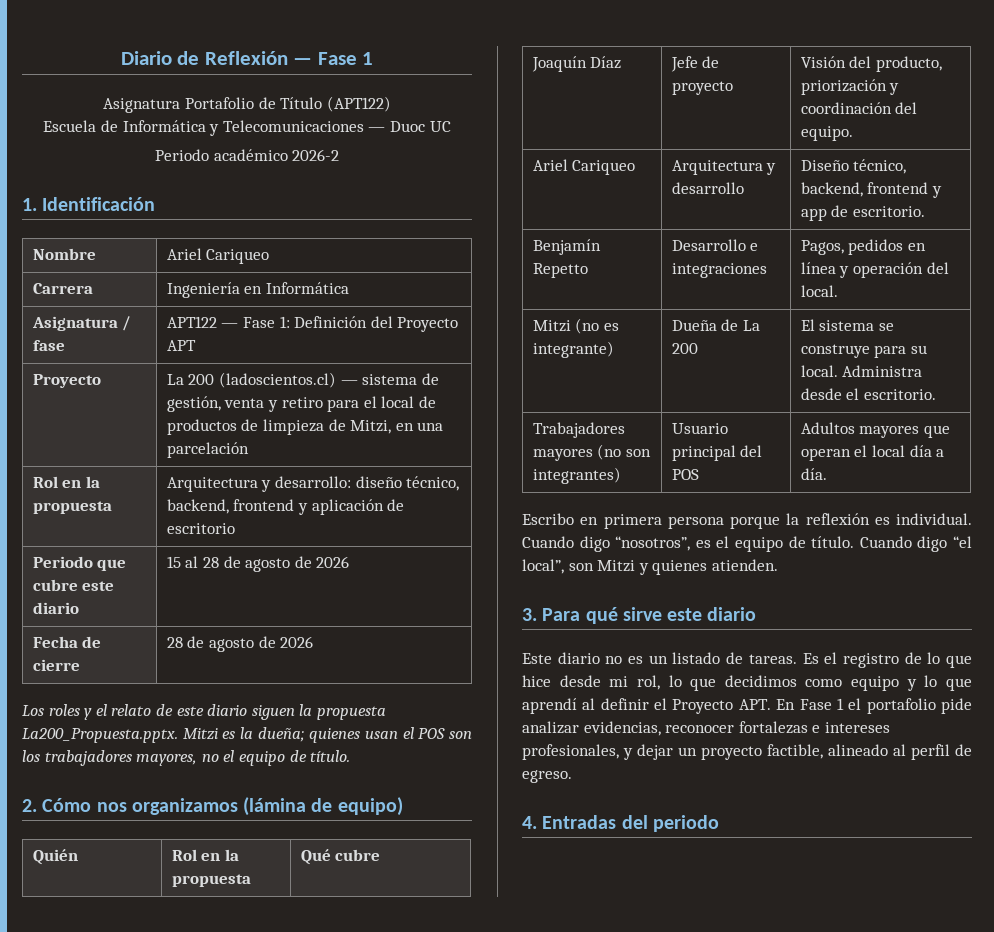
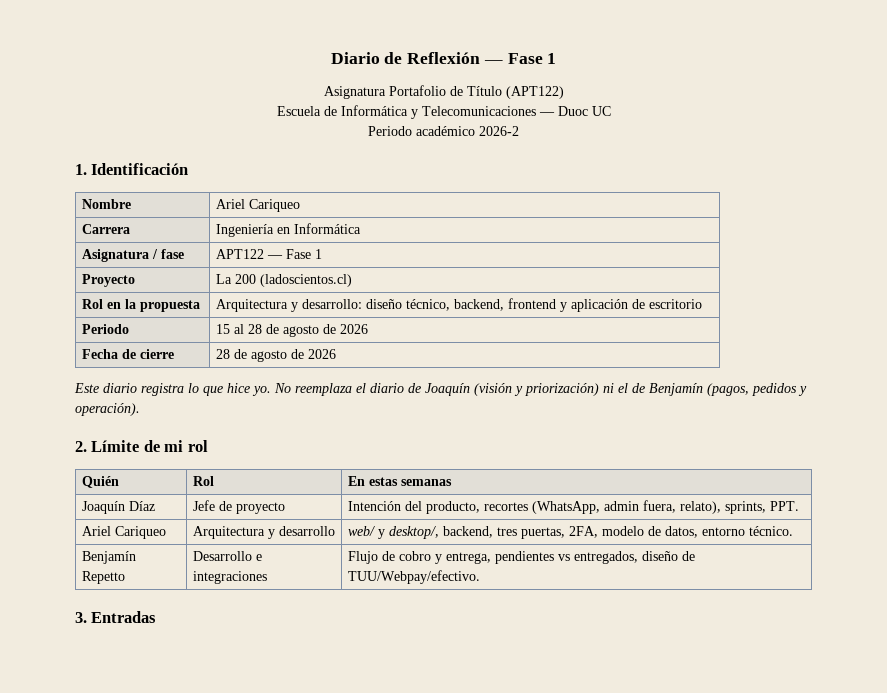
[279,316,459,332] [166,340,196,351] 1: Definición del Proyecto APT -> [314,249,322,259] 1
[340,373,439,385] [166,396,437,412] [166,419,444,435] [166,442,249,458] — sistema de gestión, venta y retiro para el local de productos de limpieza de Mitzi, en una parcelación -> (352, 280) none
[97,559,127,571] [32,579,115,591] [32,602,79,614] que cubre este diario -> (129, 329) none
[22,704,386,720] [22,727,473,743] [22,750,351,766] [22,797,403,816] [32,849,78,865] [171,849,240,861] [171,874,251,887] [300,849,381,865] Los roles y el relato de este diario siguen la propuesta La200_Propuesta.pptx. Mitzi es la dueña; quienes usan el POS son los trabajadores mayores, no el equipo de título. // 2. Cómo nos organizamos (lámina de equipo) // Quién | Rol en la propuesta | Qué cubre -> [74,383,807,396] [75,403,140,416] [75,440,208,452] [81,476,119,488] [192,476,214,486] [347,476,452,486] Este diario registra lo que hice yo. No reemplaza el diario de Joaquín (visión y priorización) ni el de Benjamín (pagos, pedidos y operación). // 2. Límite de mi rol // Quién | Rol | En estas semanas
[800,56,846,68] Visión -> [347,501,401,511] Intención
[800,79,900,95] [800,102,918,114] [800,126,853,141] priorización y coordinación del equipo. -> [483,500,799,514] recortes (WhatsApp, admin fuera, relato), sprints, PPT.
[800,159,907,174] [800,182,943,198] [800,205,926,221] Diseño técnico, backend, frontend y app de escritorio. -> [347,526,793,539] web/ y desktop/, backend, tres puertas, 2FA, modelo de datos, entorno técnico.
[800,239,927,255] [800,262,949,278] [800,285,838,297] [532,318,620,334] [532,341,614,358] [671,319,761,331] [671,343,698,354] [800,319,895,331] [800,344,928,358] [800,365,923,377] [800,388,937,400] [532,422,625,438] [532,444,652,461] [532,467,621,484] [671,423,728,434] [671,445,763,461] [671,469,699,480] [800,422,951,438] [800,445,945,461] [800,468,827,480] [522,513,972,529] [522,536,973,552] [522,559,778,575] [522,607,757,624] [522,652,972,668] [522,675,972,691] [522,698,973,714] [522,721,890,736] [522,744,972,760] [522,770,572,783] [522,815,719,832] Pagos, pedidos en línea y operación del local. // Mitzi (no es integrante) | Dueña de La 200 | El sistema se construye para su local. Administra desde el escritorio. // Trabajadores mayores (no son integrantes) | Usuario principal del POS | Adultos mayores que operan el local día a día. // Escribo en primera persona porque la reflexión es individual. Cuando digo “nosotros”, es el equipo de título. Cuando digo “el local”, son Mitzi y quienes atienden. // 3. Para qué sirve este diario // Este diario no es un listado de tareas. Es el registro de lo que hice desde mi rol, lo que decidimos como equipo y lo que aprendí al definir el Proyecto APT. En Fase 1 el portafolio pide analizar evidencias, reconocer fortalezas e intereses profesionales, y dejar un proyecto factible, alineado al perfil de egreso. // 4. Entradas del periodo -> [347,551,695,564] [347,570,480,584] [75,611,157,623] Flujo de cobro y entrega, pendientes vs entregados, diseño de TUU/Webpay/efectivo. // 3. Entradas

